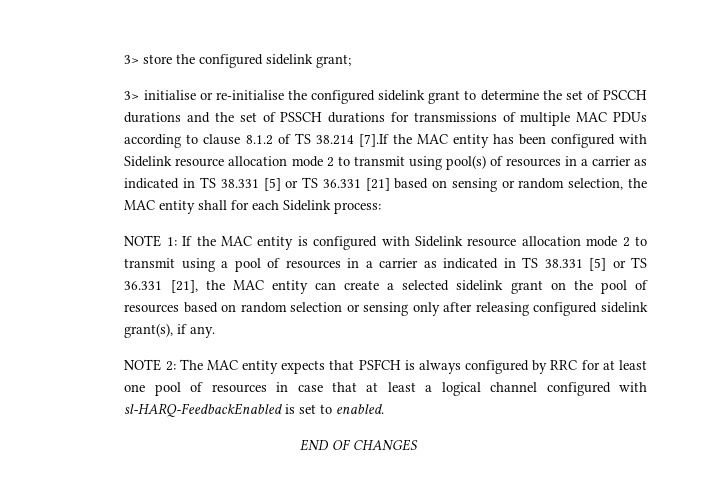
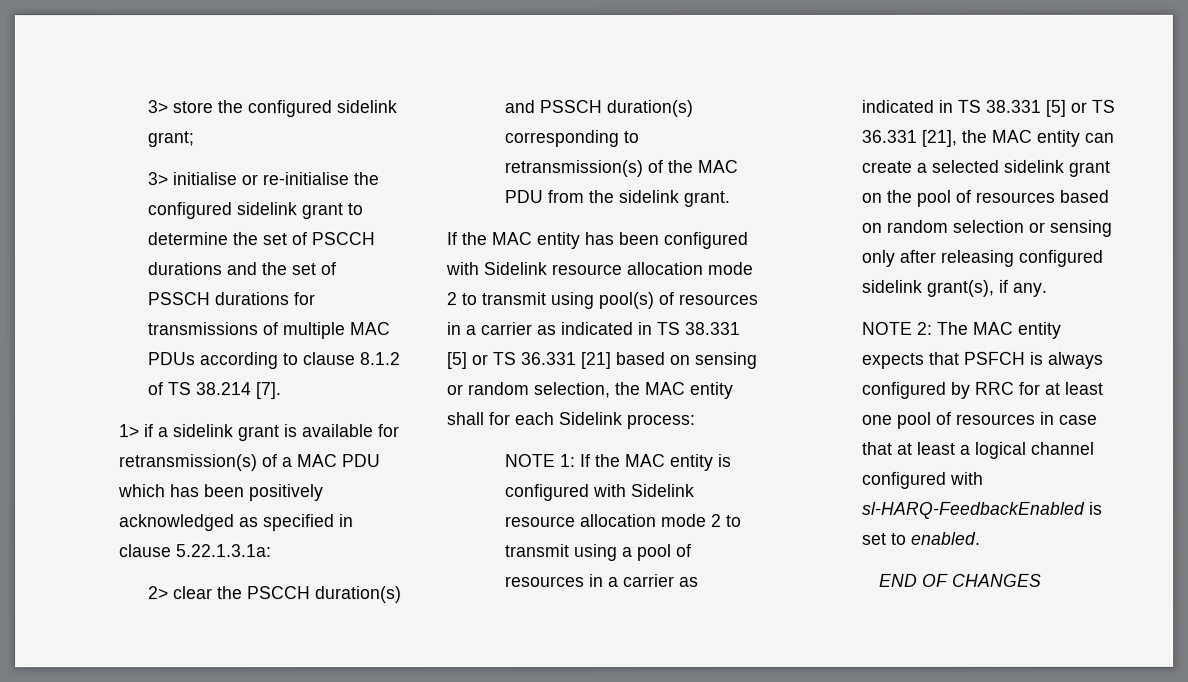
[358,134,389,147] [7].If -> [255,382,282,400] [118,424,400,442] [118,454,381,472] [117,484,324,502] [118,514,354,532] [118,544,272,558] [147,586,402,604] [503,99,693,117] [503,129,639,148] [503,159,738,178] [503,189,730,207] [446,232,457,246] [7]. // 1> if a sidelink grant is available for retransmission(s) of a MAC PDU which has been positively acknowledged as specified in clause 5.22.1.3.1a: // 2> clear the PSCCH duration(s) and PSSCH duration(s) corresponding to retransmission(s) of the MAC PDU from the sidelink grant. // If

